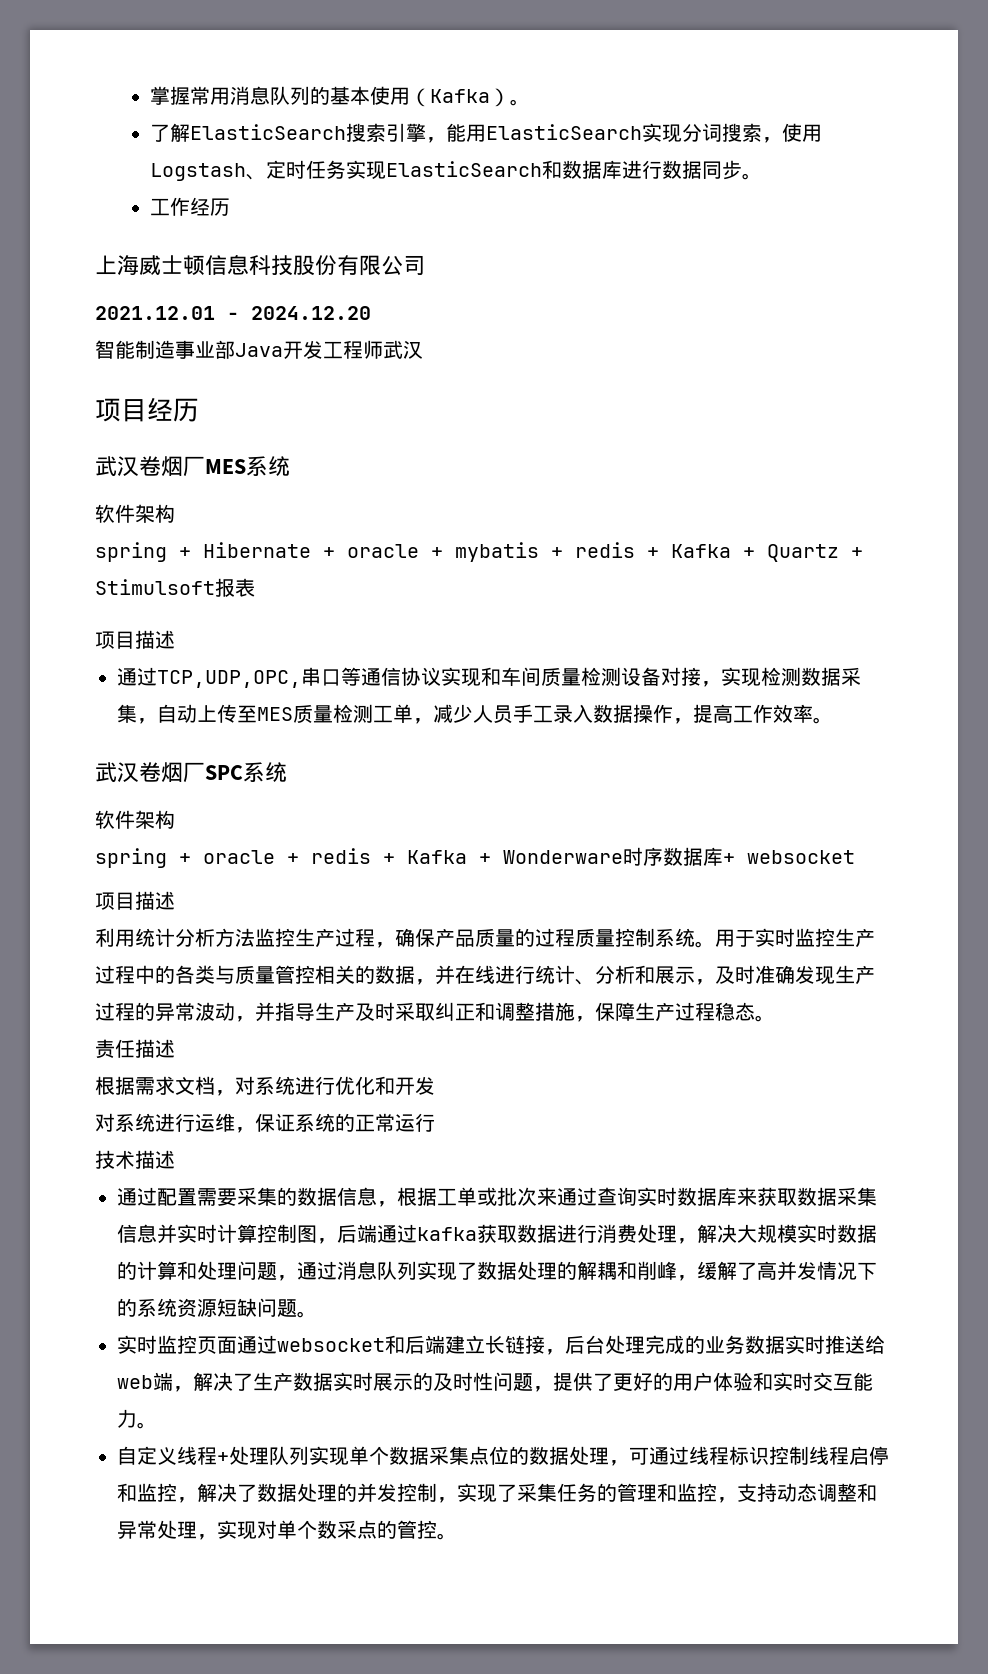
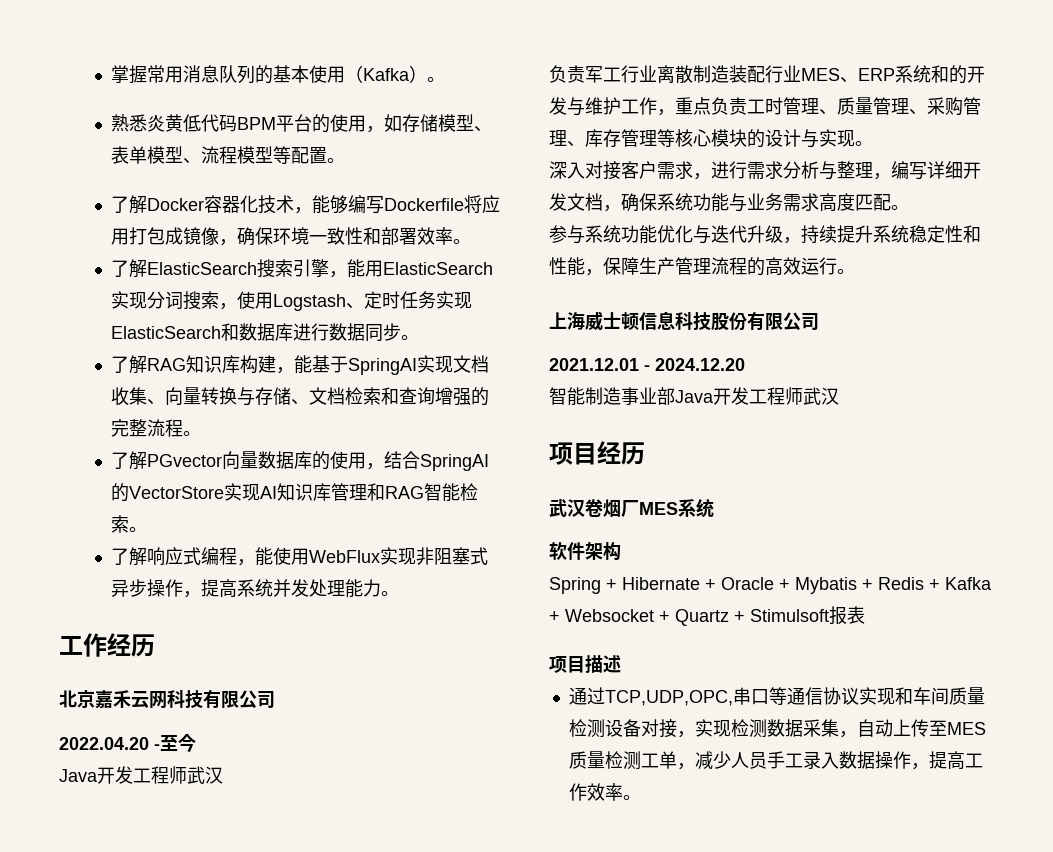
(530, 102) none -> [110,114,492,133] [110,146,345,164] [110,195,500,214] [110,227,471,246] // 熟悉炎黄低代码BPM平台的使用，如存储模型、表单模型、流程模型等配置。 // 了解Docker容器化技术，能够编写Dockerfile将应用打包成镜像，确保环境一致性和部署效率。
[149,197,230,216] 工作经历 -> [110,355,489,375] [110,387,489,406] [110,419,201,437] [110,451,489,471] [110,483,478,502] [110,515,147,533] [110,547,488,566] [110,579,399,598] [59,633,155,657] [59,690,275,709] [59,733,196,752] [59,766,223,784] [549,65,985,84] [549,97,981,116] [549,129,873,148] [549,161,981,180] [549,193,909,212] [549,225,981,244] [549,257,855,276] 了解RAG知识库构建，能基于SpringAI实现文档收集、向量转换与存储、文档检索和查询增强的完整流程。 // 了解PGvector向量数据库的使用，结合SpringAI的VectorStore实现AI知识库管理和RAG智能检索。 // 了解响应式编程，能使用WebFlux实现非阻塞式异步操作，提高系统并发处理能力。 // 工作经历 // 北京嘉禾云网科技有限公司 // 2022.04.20 -至今 // Java开发工程师武汉 // 负责军工行业离散制造装配行业MES、ERP系统和的开发与维护工作，重点负责工时管理、质量管理、采购管理、库存管理等核心模块的设计与实现。 // 深入对接客户需求，进行需求分析与整理，编写详细开发文档，确保系统功能与业务需求高度匹配。 // 参与系统功能优化与迭代升级，持续提升系统稳定性和性能，保障生产管理流程的高效运行。
[95,542,167,562] spring -> [549,577,601,594] Spring
[347,542,755,562] oracle + mybatis + redis + Kafka + -> [721,577,992,594] [549,609,670,622] Oracle + Mybatis + Redis + Kafka + Websocket +
[95,762,287,783] [95,810,175,829] [95,847,855,868] [95,891,175,910] [95,928,875,948] [95,965,875,985] [95,1002,775,1022] [95,1039,175,1059] [95,1076,435,1096] [95,1113,435,1133] [95,1150,175,1169] [117,1187,877,1207] [117,1224,877,1244] [117,1261,877,1281] [117,1298,317,1318] [117,1335,885,1355] [117,1372,873,1392] [117,1409,157,1429] [117,1446,889,1466] [117,1483,877,1503] [117,1520,457,1540] // 武汉卷烟厂SPC系统 // 软件架构 // spring + oracle + redis + Kafka + Wonderware时序数据库+ websocket // 项目描述 // 利用统计分析方法监控生产过程，确保产品质量的过程质量控制系统。用于实时监控生产过程中的各类与质量管控相关的数据，并在线进行统计、分析和展示，及时准确发现生产过程的异常波动，并指导生产及时采取纠正和调整措施，保障生产过程稳态。 // 责任描述 // 根据需求文档，对系统进行优化和开发 // 对系统进行运维，保证系统的正常运行 // 技术描述 // 通过配置需要采集的数据信息，根据工单或批次来通过查询实时数据库来获取数据采集信息并实时计算控制图，后端通过kafka获取数据进行消费处理，解决大规模实时数据的计算和处理问题，通过消息队列实现了数据处理的解耦和削峰，缓解了高并发情况下的系统资源短缺问题。 // 实时监控页面通过websocket和后端建立长链接，后台处理完成的业务数据实时推送给web端，解决了生产数据实时展示的及时性问题，提供了更好的用户体验和实时交互能力。 // 自定义线程+处理队列实现单个数据采集点位的数据处理，可通过线程标识控制线程启停和监控，解决了数据处理的并发控制，实现了采集任务的管理和监控，支持动态调整和异常处理，实现对单个数采点的管控。 -> (641, 797) none

